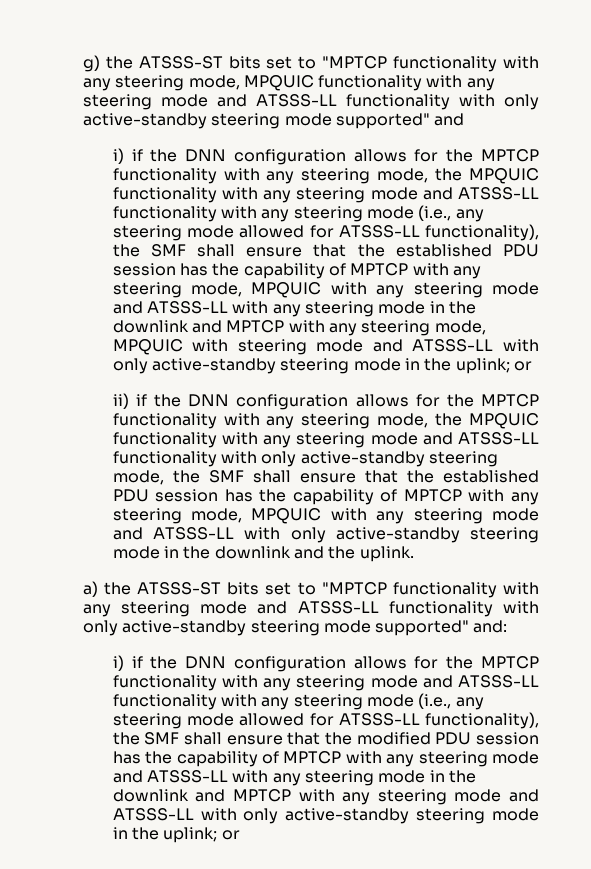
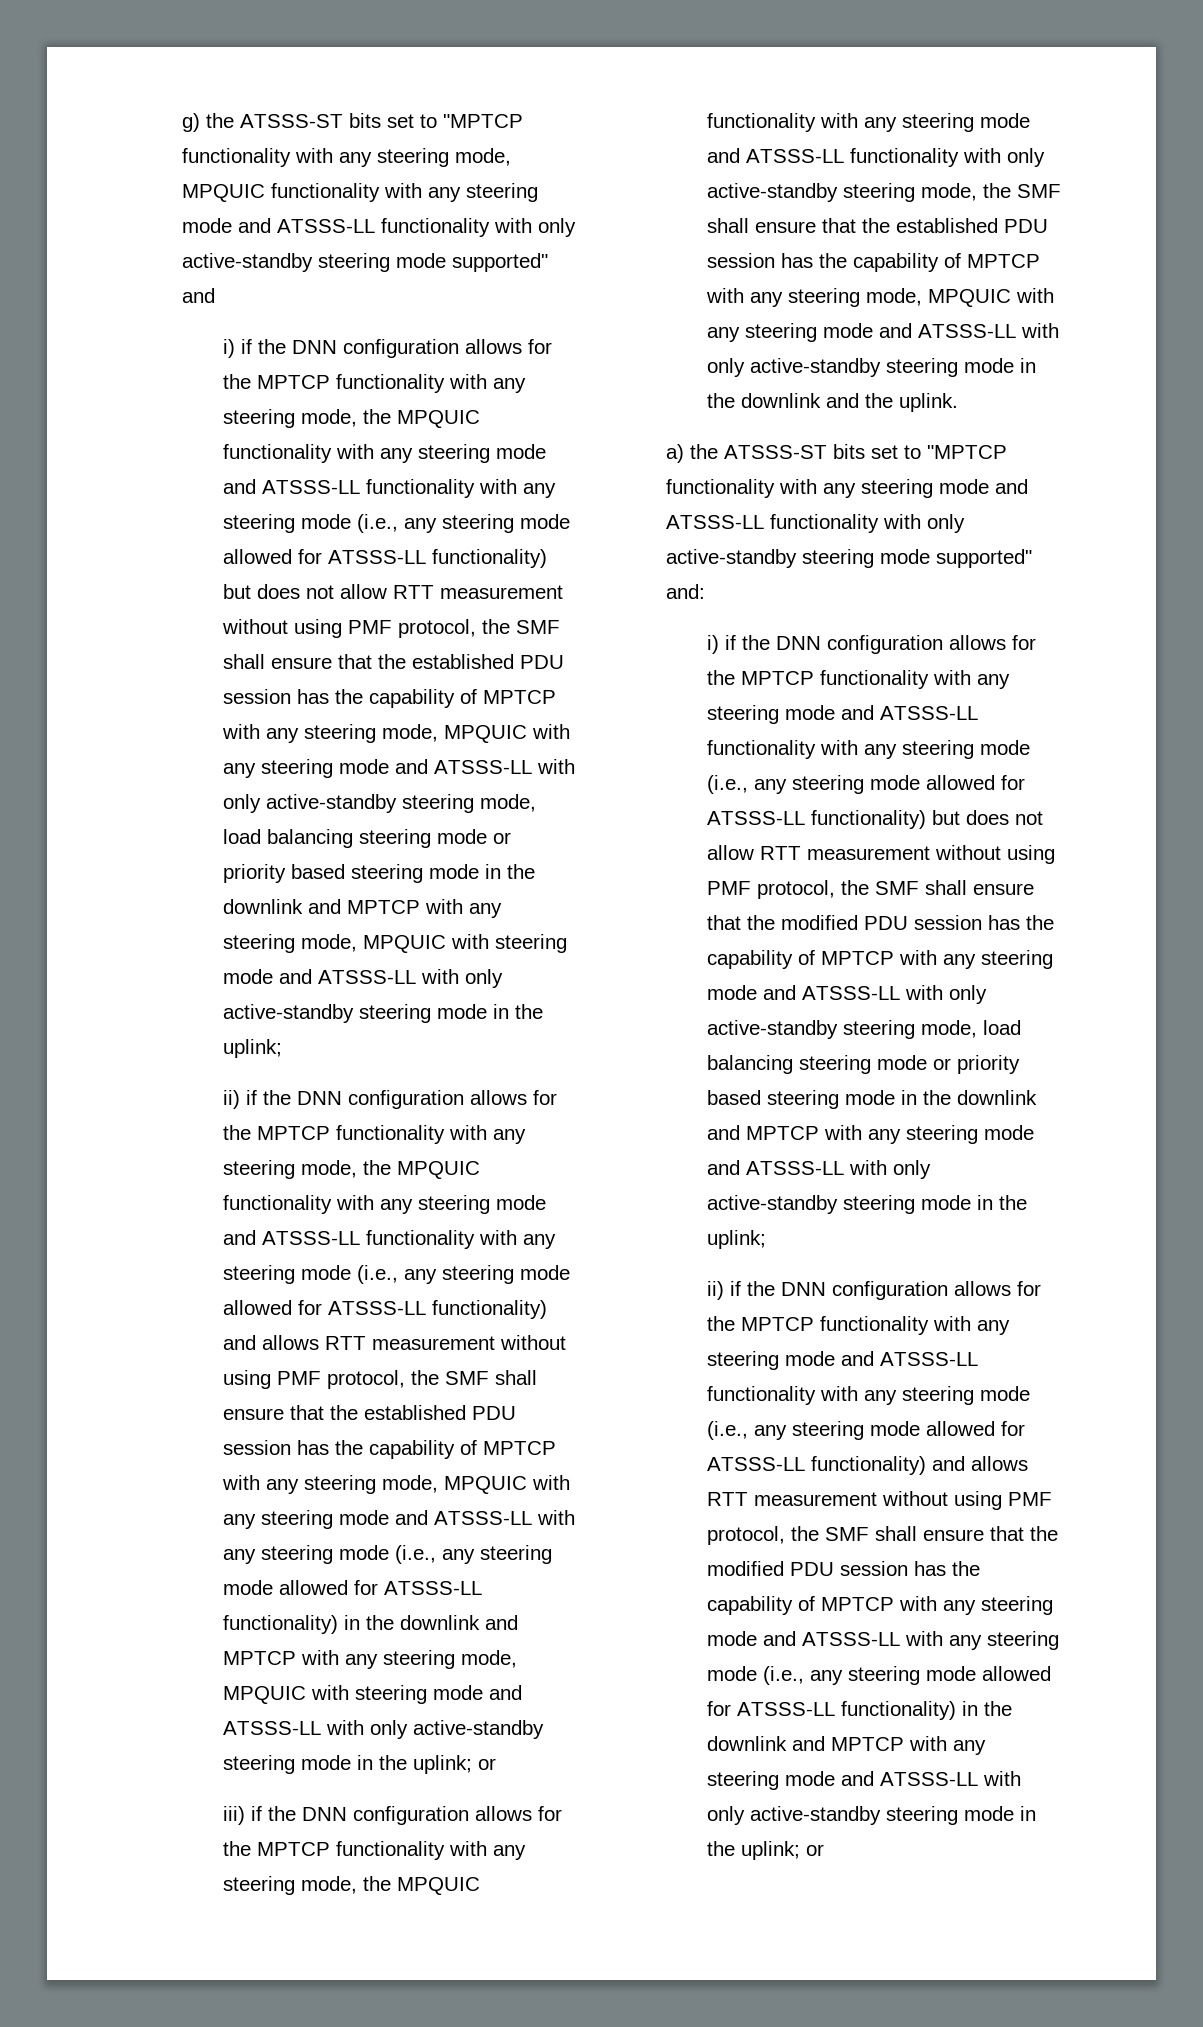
[425,224,539,241] functionality), -> [431,549,547,568] [222,584,563,599] [221,619,560,638] [222,654,564,669] [222,689,556,708] [221,724,570,743] [222,759,575,778] [222,794,536,813] [222,829,511,848] [222,864,535,883] [222,899,502,918] [222,934,567,953] [222,969,503,988] [222,1004,543,1023] [222,1039,282,1058] [222,1090,557,1109] [222,1125,526,1144] [222,1160,480,1179] [222,1195,546,1214] [222,1230,556,1249] [222,1265,570,1284] [222,1300,547,1319] [222,1335,566,1350] [222,1370,405,1389] functionality) but does not allow RTT measurement without using PMF protocol, the SMF shall ensure that the established PDU session has the capability of MPTCP with any steering mode, MPQUIC with any steering mode and ATSSS-LL with only active-standby steering mode, load balancing steering mode or priority based steering mode in the downlink and MPTCP with any steering mode, MPQUIC with steering mode and ATSSS-LL with only active-standby steering mode in the uplink; // ii) if the DNN configuration allows for the MPTCP functionality with any steering mode, the MPQUIC functionality with any steering mode and ATSSS-LL functionality with any steering mode (i.e., any steering mode allowed for ATSSS-LL functionality) and allows RTT measurement without using PMF protocol,
(426, 307) none -> [394,1545,552,1564] [222,1580,482,1595] [222,1615,338,1634] (i.e., any steering mode allowed for ATSSS-LL functionality)
[112,393,129,409] ii) -> [222,1806,245,1825] iii)
[425,712,539,729] functionality), -> [810,810,1043,829] [706,845,1055,864] [706,880,1034,899] [706,915,1054,930] [706,950,1053,969] [706,985,987,1004] [706,1020,1021,1039] [706,1055,1020,1074] [706,1090,1037,1109] [706,1125,1034,1144] [706,1160,931,1179] [706,1195,1027,1214] [706,1230,766,1249] [706,1281,1041,1300] [706,1316,1010,1335] [706,1351,978,1370] [706,1386,1030,1405] [706,1421,1025,1440] [706,1456,1028,1475] [706,1491,1052,1510] [706,1526,785,1545] functionality) but does not allow RTT measurement without using PMF protocol, the SMF shall ensure that the modified PDU session has the capability of MPTCP with any steering mode and ATSSS-LL with only active-standby steering mode, load balancing steering mode or priority based steering mode in the downlink and MPTCP with any steering mode and ATSSS-LL with only active-standby steering mode in the uplink; // ii) if the DNN configuration allows for the MPTCP functionality with any steering mode and ATSSS-LL functionality with any steering mode (i.e., any steering mode allowed for ATSSS-LL functionality) and allows RTT measurement without using PMF protocol,
(426, 776) none -> [762,1666,1051,1685] [706,1701,956,1720] (i.e., any steering mode allowed for ATSSS-LL functionality)

